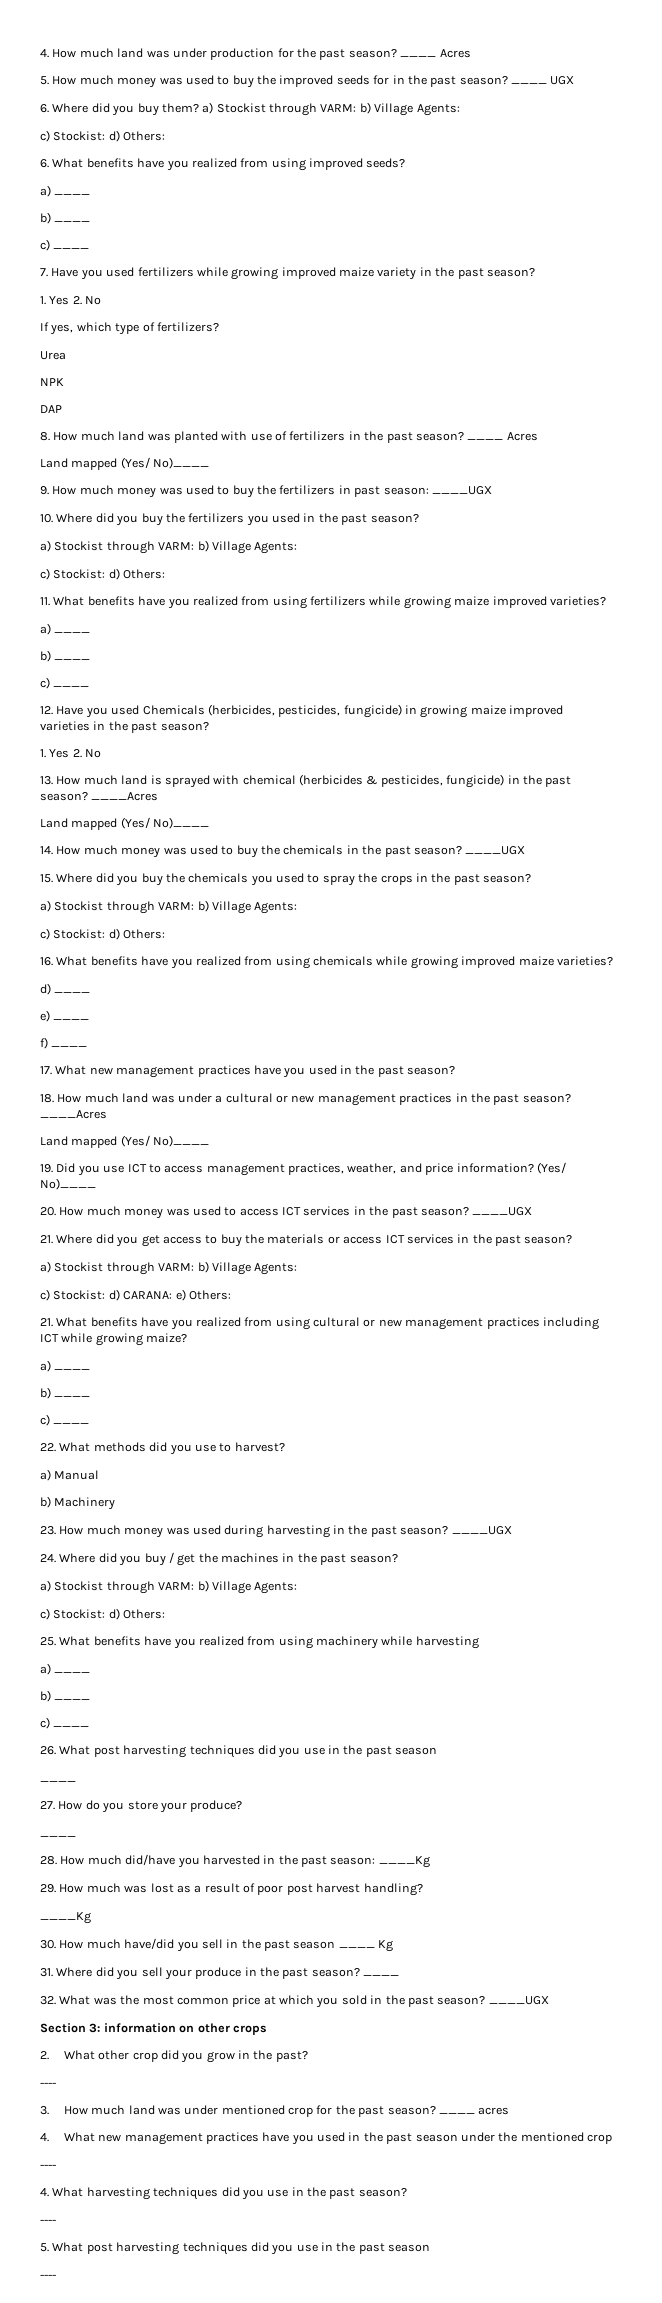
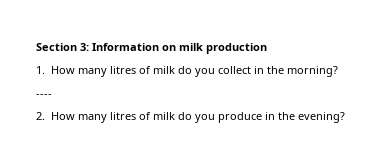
[40,48,471,60] [40,75,575,88] [40,102,460,116] [40,130,166,142] [40,158,406,171] [40,185,91,197] [40,212,91,224] [40,239,90,251] [40,267,535,280] [40,296,102,305] [40,322,219,335] [40,351,66,360] [40,378,64,386] [40,405,62,413] [40,431,538,443] [40,457,210,470] [40,485,492,498] [40,513,419,526] [40,540,298,554] [40,568,166,580] [40,596,606,609] [40,623,91,635] [40,650,91,662] [40,677,90,689] [40,704,564,718] [40,721,209,733] [40,749,102,758] [40,774,572,788] [40,792,159,801] [40,817,210,830] [40,845,526,858] [40,873,531,886] [40,900,298,914] [40,928,166,940] [40,956,613,969] [40,983,91,995] [40,1010,90,1022] [40,1037,88,1049] [40,1065,456,1078] [40,1093,571,1106] [40,1110,107,1119] [40,1135,210,1148] [40,1162,566,1176] [40,1178,96,1190] [40,1206,533,1219] [40,1234,573,1247] [40,1261,298,1275] [40,1289,231,1301] [40,1317,599,1330] [40,1333,188,1346] [40,1360,91,1372] [40,1387,91,1399] [40,1414,90,1426] [40,1442,285,1455] [40,1469,100,1481] [40,1496,116,1510] [40,1525,512,1538] [40,1552,398,1566] [40,1580,298,1594] [40,1608,166,1620] [40,1636,479,1649] [40,1663,91,1675] [40,1690,91,1702] [40,1717,90,1729] [40,1745,438,1758] [40,1781,76,1782] [40,1800,243,1813] [40,1836,76,1837] [40,1854,430,1868] [40,1883,423,1896] [40,1912,91,1924] [40,1938,394,1952] [40,1967,400,1980] [40,1995,549,2008] [40,2023,267,2035] [40,2050,308,2063] [40,2082,56,2087] [40,2105,510,2117] [40,2132,613,2145] [40,2164,56,2169] [40,2187,407,2200] [40,2219,56,2224] [40,2242,431,2255] [40,2274,56,2279] 4. How much land was under production for the past season? ____ Acres // 5. How much money was used to buy the improved seeds for in the past season? ____ UGX // 6. Where did you buy them? a) Stockist through VARM: b) Village Agents: // c) Stockist: d) Others: // 6. What benefits have you realized from using improved seeds? // a) ____ // b) ____ // c) ____ // 7. Have you used fertilizers while growing improved maize variety in the past season? // 1. Yes 2. No // If yes, which type of fertilizers? // Urea // NPK // DAP // 8. How much land was planted with use of fertilizers in the past season? ____ Acres // Land mapped (Yes/ No)____ // 9. How much money was used to buy the fertilizers in past season: ____UGX // 10. Where did you buy the fertilizers you used in the past season? // a) Stockist through VARM: b) Village Agents: // c) Stockist: d) Others: // 11. What benefits have you realized from using fertilizers while growing maize improved varieties? // a) ____ // b) ____ // c) ____ // 12. Have you used Chemicals (herbicides, pesticides, fungicide) in growing maize improved varieties in the past season? // 1. Yes 2. No // 13. How much land is sprayed with chemical (herbicides & pesticides, fungicide) in the past season? ____Acres // Land mapped (Yes/ No)____ // 14. How much money was used to buy the chemicals in the past season? ____UGX // 15. Where did you buy the chemicals you used to spray the crops in the past season? // a) Stockist through VARM: b) Village Agents: // c) Stockist: d) Others: // 16. What benefits have you realized from using chemicals while growing improved maize varieties? // d) ____ // e) ____ // f) ____ // 17. What new management practices have you used in the past season? // 18. How much land was under a cultural or new management practices in the past season? ____Acres // Land mapped (Yes/ No)____ // 19. Did you use ICT to access management practices, weather, and price information? (Yes/ No)____ // 20. How much money was used to access ICT services in the past season? ____UGX // 21. Where did you get access to buy the materials or access ICT services in the past season? // a) Stockist through VARM: b) Village Agents: // c) Stockist: d) CARANA: e) Others: // 21. What benefits have you realized from using cultural or new management practices including ICT while growing maize? // a) ____ // b) ____ // c) ____ // 22. What methods did you use to harvest? // a) Manual // b) Machinery // 23. How much money was used during harvesting in the past season? ____UGX // 24. Where did you buy / get the machines in the past season? // a) Stockist through VARM: b) Village Agents: // c) Stockist: d) Others: // 25. What benefits have you realized from using machinery while harvesting // a) ____ // b) ____ // c) ____ // 26. What post harvesting techniques did you use in the past season // ____ // 27. How do you store your produce? // ____ // 28. How much did/have you harvested in the past season: ____Kg // 29. How much was lost as a result of poor post harvest handling? // ____Kg // 30. How much have/did you sell in the past season ____ Kg // 31. Where did you sell your produce in the past season? ____ // 32. What was the most common price at which you sold in the past season? ____UGX // Section 3: information on other crops // 2. What other crop did you grow in the past? // ---- // 3. How much land was under mentioned crop for the past season? ____ acres // 4. What new management practices have you used in the past season under the mentioned crop // ---- // 4. What harvesting techniques did you use in the past season? // ---- // 5. What post harvesting techniques did you use in the past season // ---- -> [36,43,267,54] [36,66,338,77] [36,94,52,97] [36,112,345,123] Section 3: Information on milk production // 1. How many litres of milk do you collect in the morning? // ---- // 2. How many litres of milk do you produce in the evening?

